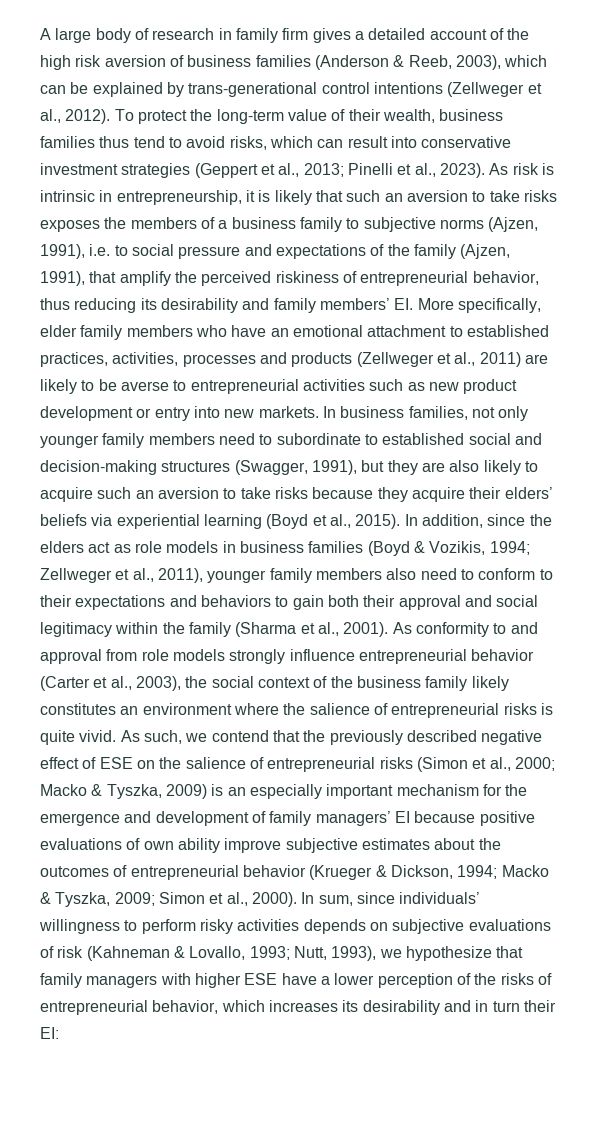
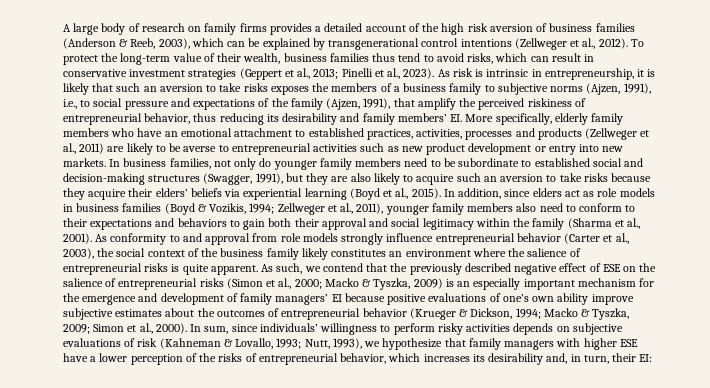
[218,28,351,43] in family firm gives -> [188,23,312,35] on family firms provides
[188,82,318,97] trans-generational -> [328,38,420,50] transgenerational
[390,136,417,148] into -> [584,54,595,62] in
[89,244,111,256] i.e. -> [63,99,77,109] i.e.,
[40,325,77,337] elder -> [554,113,588,125] elderly
(529, 413) none -> [259,158,272,167] do
(273, 439) none -> [443,158,456,167] be
[529,514,552,526] the -> (531, 193) none
[79,730,117,742] vivid. -> [210,265,258,275] apparent.
(141, 844) none -> [502,294,529,302] one’s
[443,1000,520,1012] and in turn -> [546,353,609,364] and, in turn,

